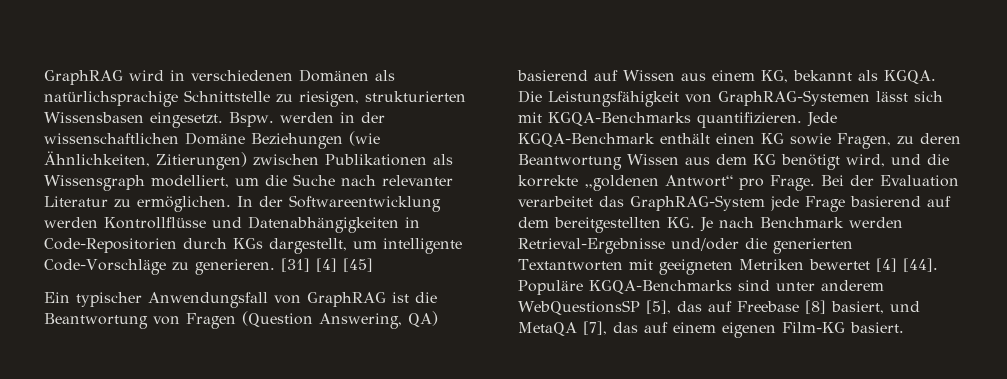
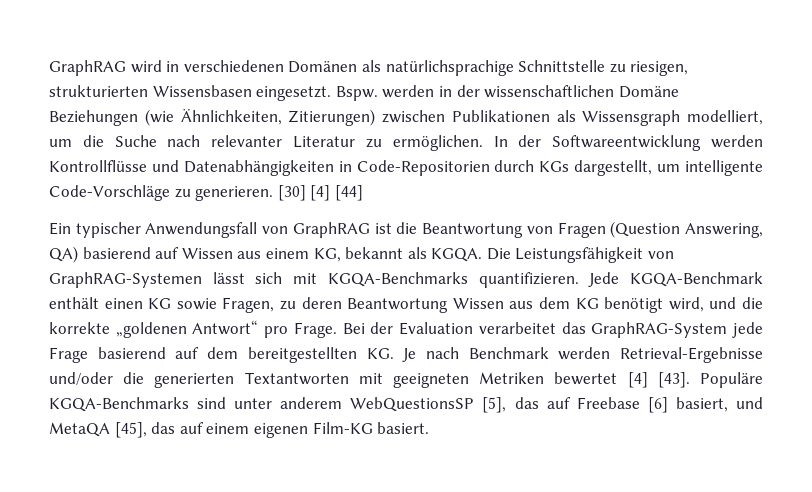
[280,258,373,272] [31] [4] [45] -> [277,185,363,201] [30] [4] [44]
[902,258,938,272] [44]. -> [657,372,690,388] [43].
[804,300,826,314] [8] -> [647,397,668,413] [6]
[583,321,607,335] [7], -> [114,422,147,438] [45],

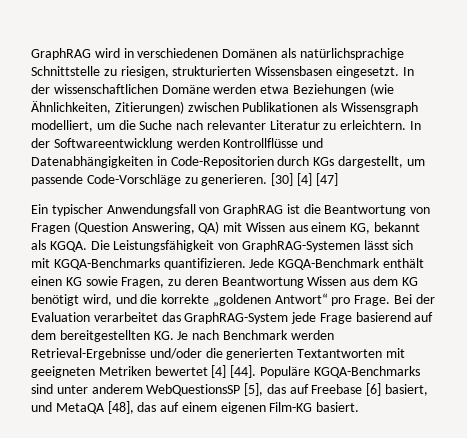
[335,85,452,101] Bspw. werden in -> [402,67,414,76] In
(679, 92) none -> [213,84,290,94] werden etwa
[392,135,483,151] ermöglichen. -> [340,120,407,130] erleichtern.
[685,160,763,176] intelligente -> [31,174,83,186] passende
[334,185,363,201] [44] -> [315,173,338,186] [47]
[82,247,180,259] basierend auf -> [223,222,243,232] mit
[657,372,690,388] [43]. -> [230,365,257,378] [44].
[114,422,147,438] [45], -> [107,401,134,414] [48],

